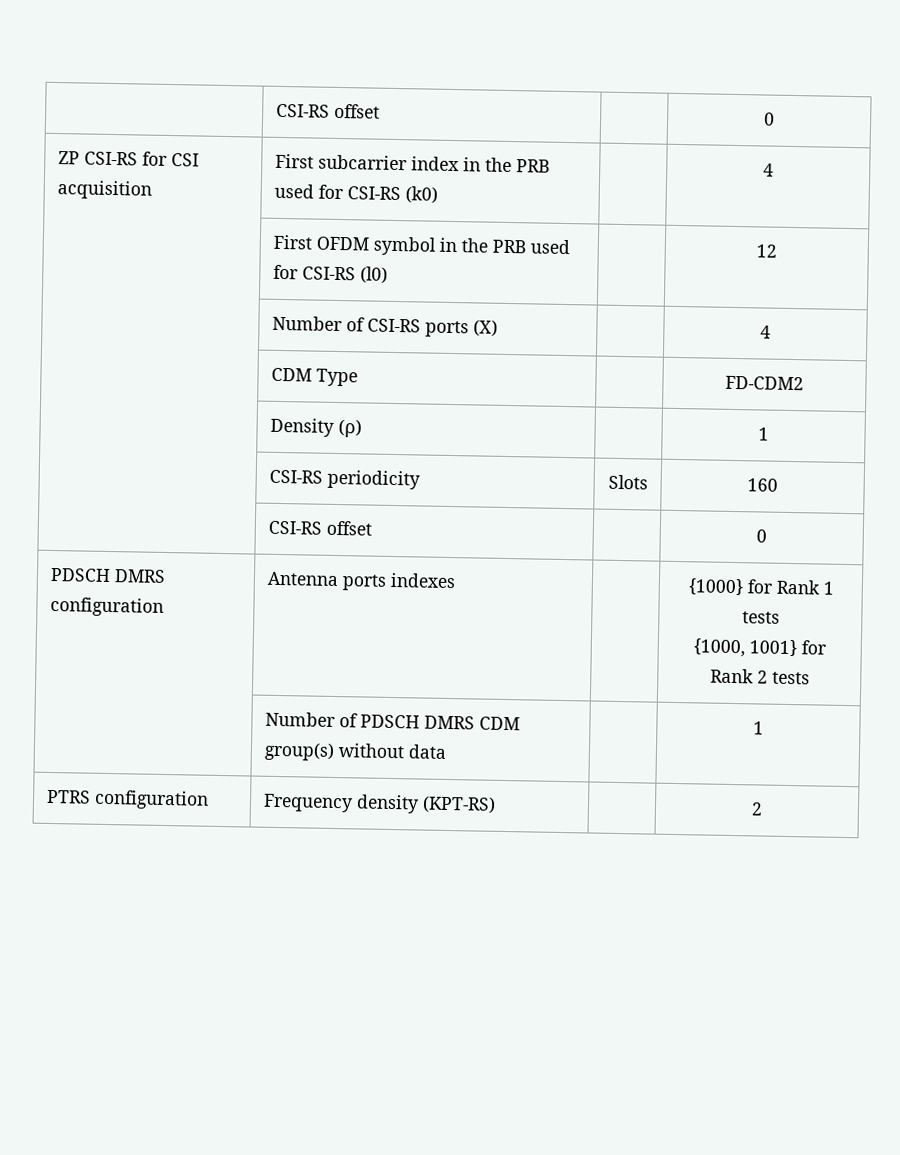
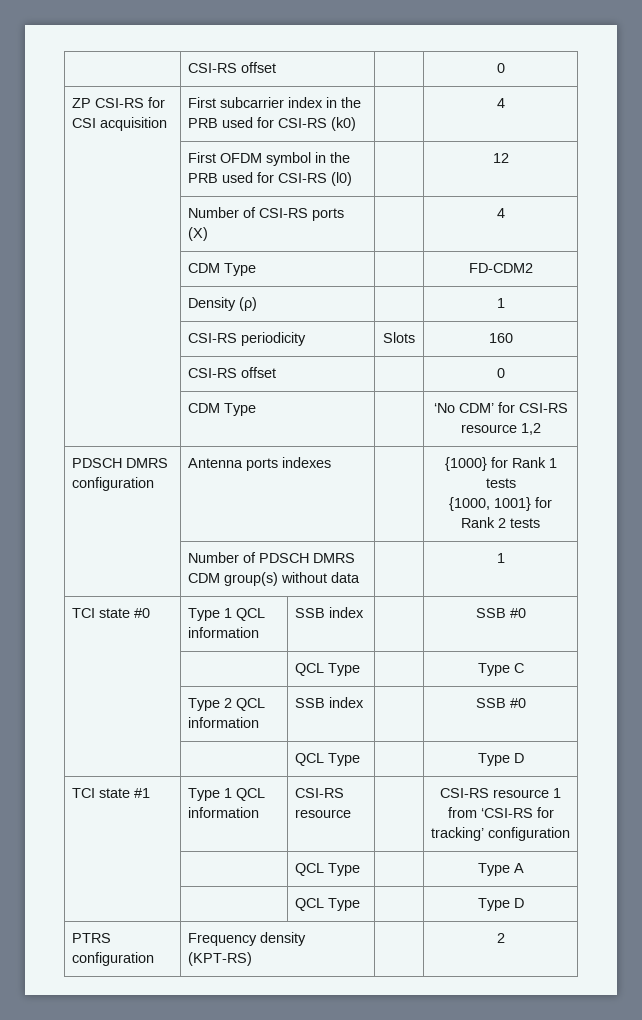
(767, 536) none -> [187,403,256,416] [433,402,568,413] [460,423,541,435] // | CDM Type | | ‘No CDM’ for CSI-RS resource 1,2
(764, 728) none -> [71,608,150,618] [187,608,265,621] [187,627,259,638] [294,607,364,618] [475,608,526,618] [294,663,360,676] [477,663,524,676] [187,698,265,711] [187,717,259,728] [294,697,364,708] [475,698,526,708] [294,753,360,766] [477,753,524,766] [71,788,150,798] [187,788,265,801] [187,807,259,818] [294,788,344,798] [294,809,351,818] [440,788,561,798] [447,807,554,818] [431,827,570,841] [294,863,360,876] [477,863,524,876] [294,898,360,911] [477,898,524,911] // TCI state #0 | Type 1 QCL information | SSB index | | SSB #0 // | | QCL Type | | Type C // | Type 2 QCL information | SSB index | | SSB #0 // | | QCL Type | | Type D // TCI state #1 | Type 1 QCL information | CSI-RS resource | | CSI-RS resource 1 from ‘CSI-RS for tracking’ configuration // | | QCL Type | | Type A // | | QCL Type | | Type D

